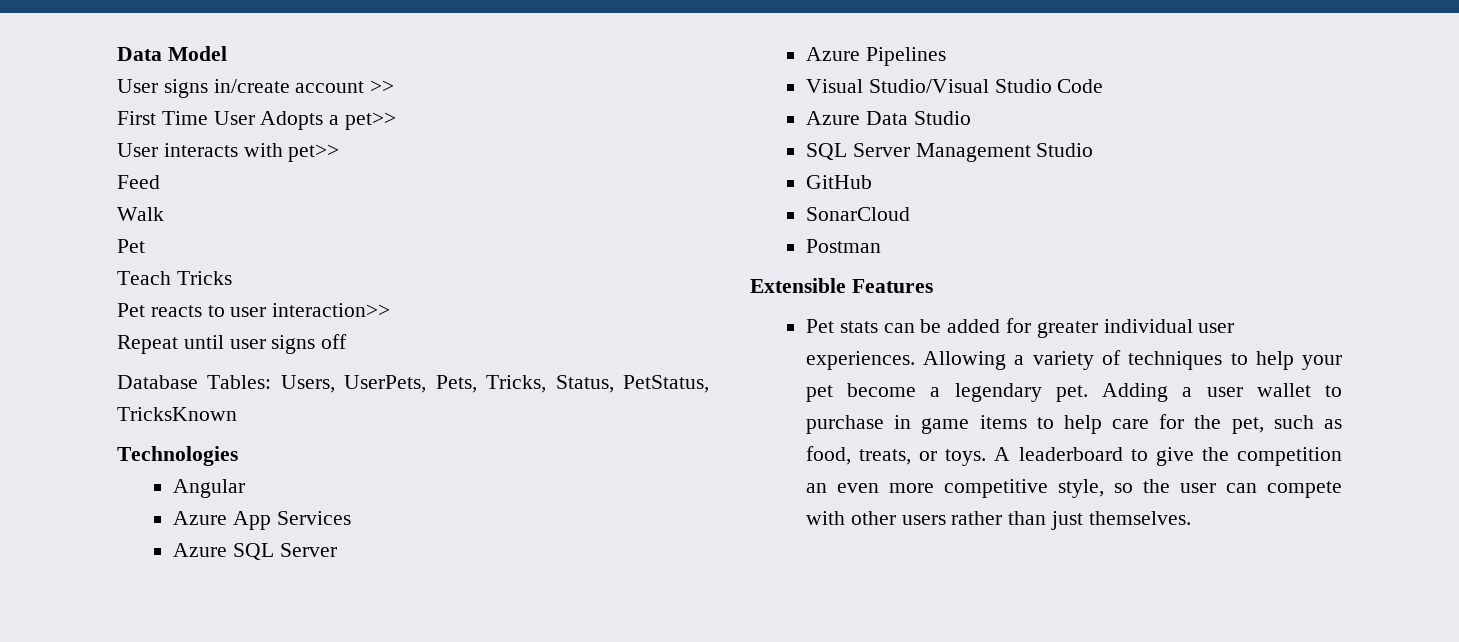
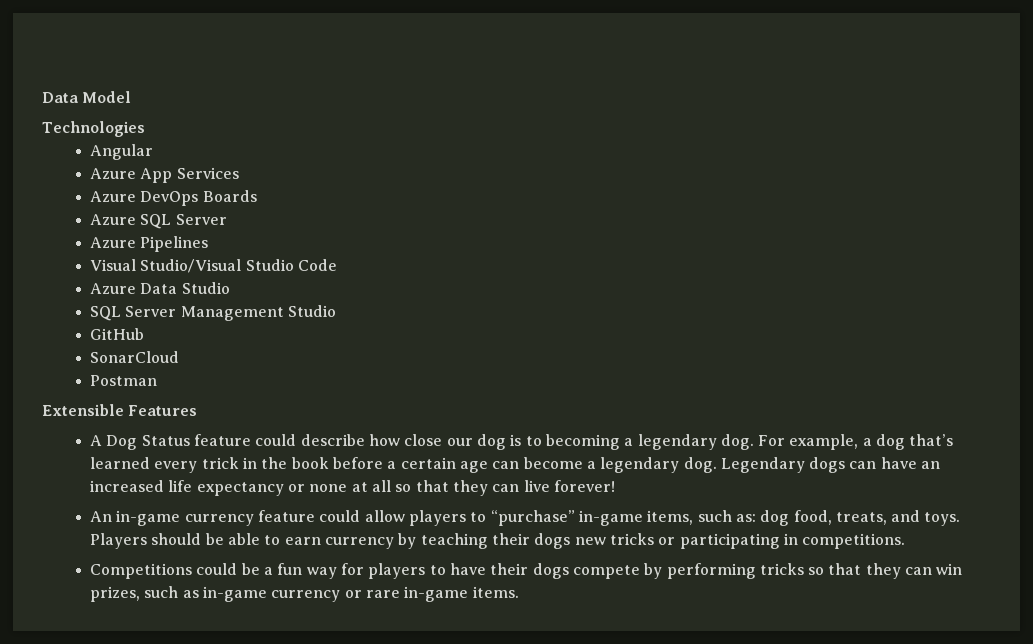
[117,79,395,98] [117,111,397,130] [117,143,340,162] [117,175,160,189] [117,207,164,221] [117,239,145,253] [117,271,232,285] [117,303,391,317] [117,334,348,354] [117,375,710,393] [117,407,237,421] // User signs in/create account >> // First Time User Adopts a pet>> // User interacts with pet>> // Feed // Walk // Pet // Teach Tricks // Pet reacts to user interaction>> // Repeat until user signs off // Database Tables: Users, UserPets, Pets, Tricks, Status, PetStatus, TricksKnown -> (132, 97) none
(351, 518) none -> [90,190,257,206] // Azure DevOps Boards
[805,318,1235,338] [805,350,1342,370] [805,383,1342,402] [805,414,1342,434] [805,446,1342,466] [805,479,1342,498] [805,511,1191,530] Pet stats can be added for greater individual user experiences. Allowing a variety of techniques to help your pet become a legendary pet. Adding a user wallet to purchase in game items to help care for the pet, such as food, treats, or toys. A leaderboard to give the competition an even more competitive style, so the user can compete with other users rather than just themselves. -> [90,434,954,450] [90,457,941,473] [90,480,615,496] [90,510,961,526] [90,533,906,549] [90,563,963,579] [90,586,519,602] A Dog Status feature could describe how close our dog is to becoming a legendary dog. For example, a dog that’s learned every trick in the book before a certain age can become a legendary dog. Legendary dogs can have an increased life expectancy or none at all so that they can live forever! // An in-game currency feature could allow players to “purchase” in-game items, such as: dog food, treats, and toys. Players should be able to earn currency by teaching their dogs new tricks or participating in competitions. // Competitions could be a fun way for players to have their dogs compete by performing tricks so that they can win prizes, such as in-game currency or rare in-game items.

